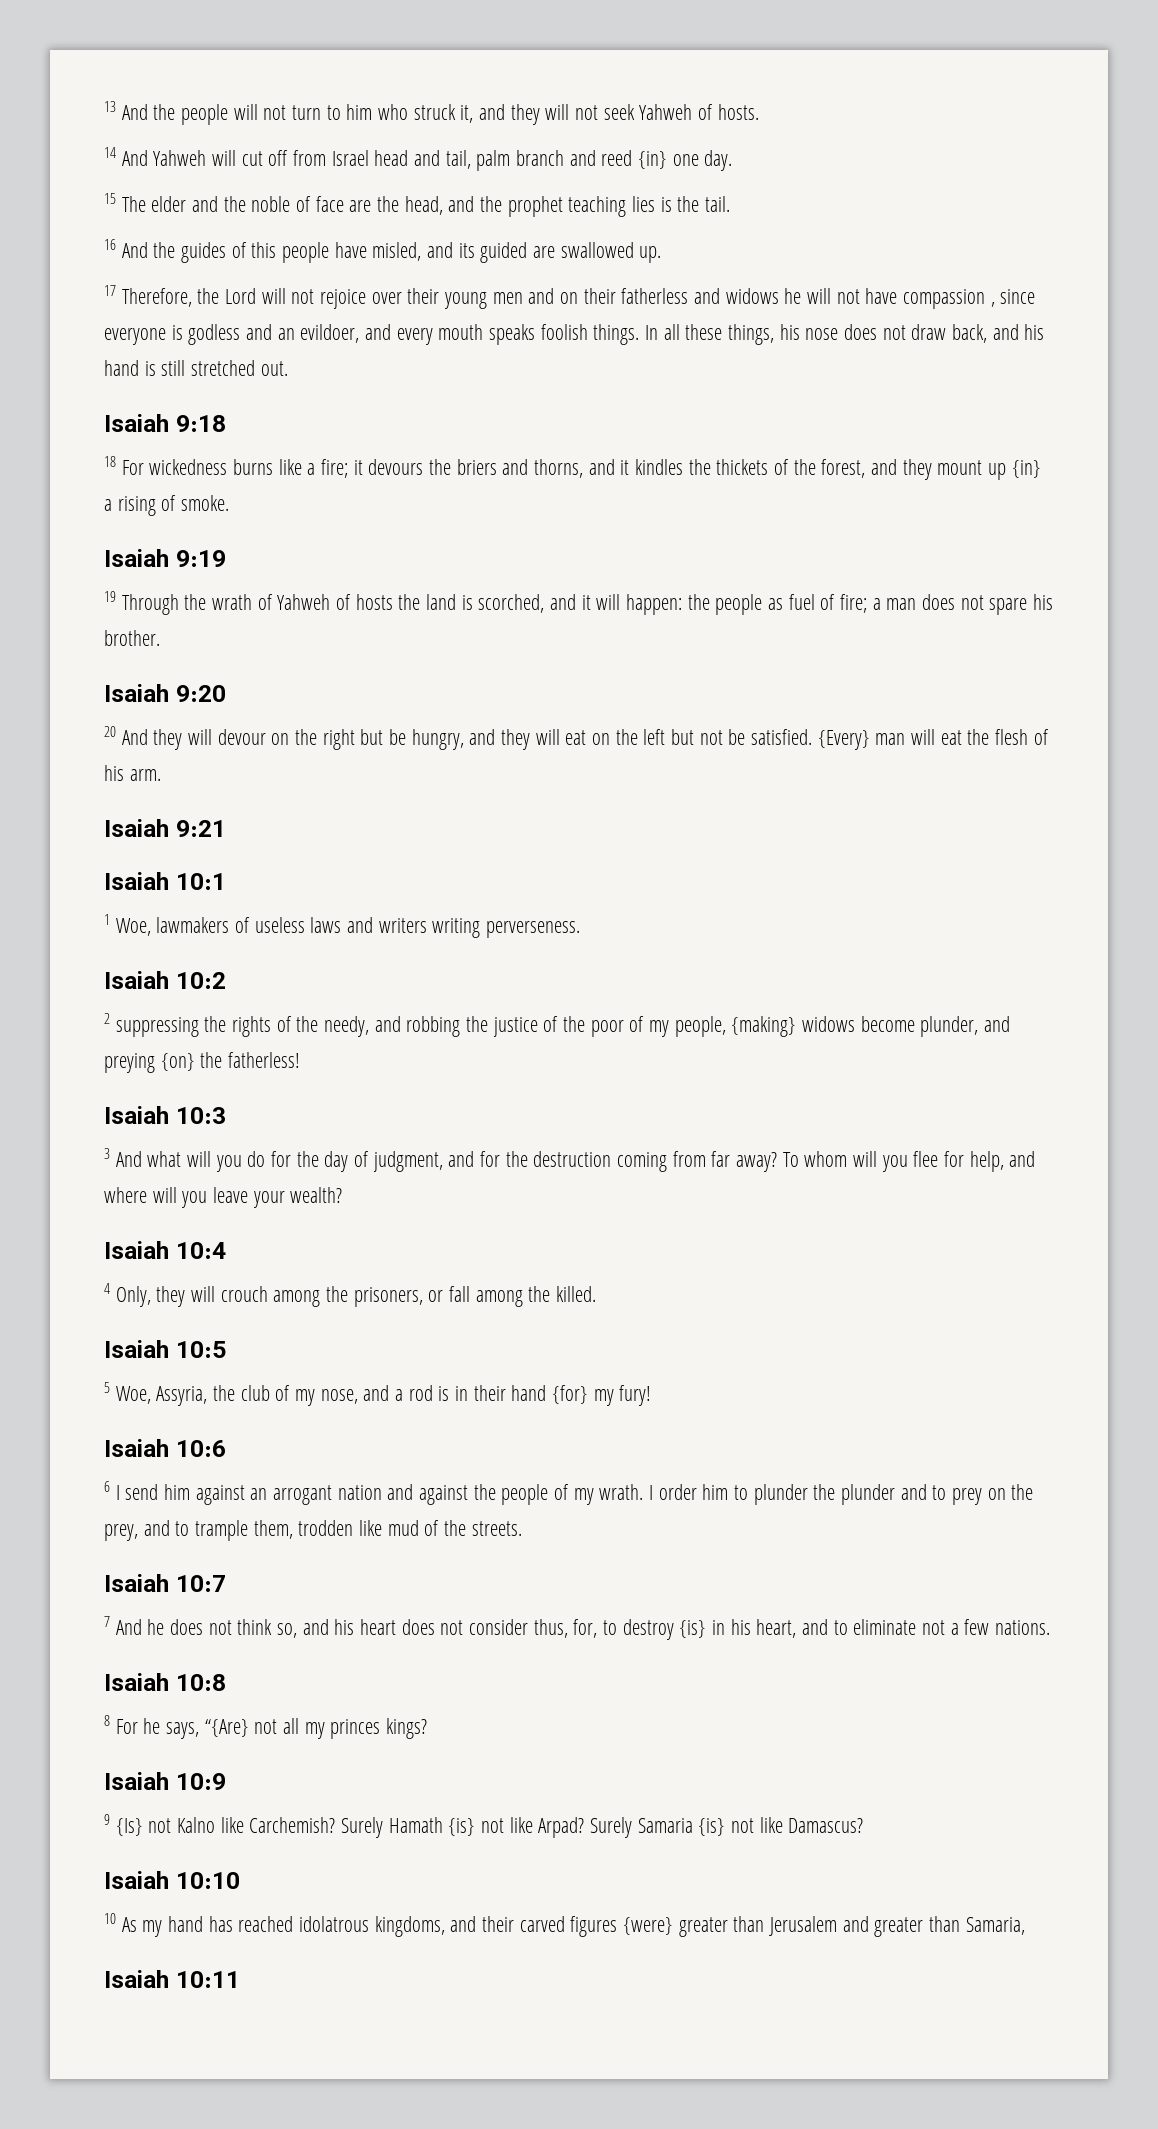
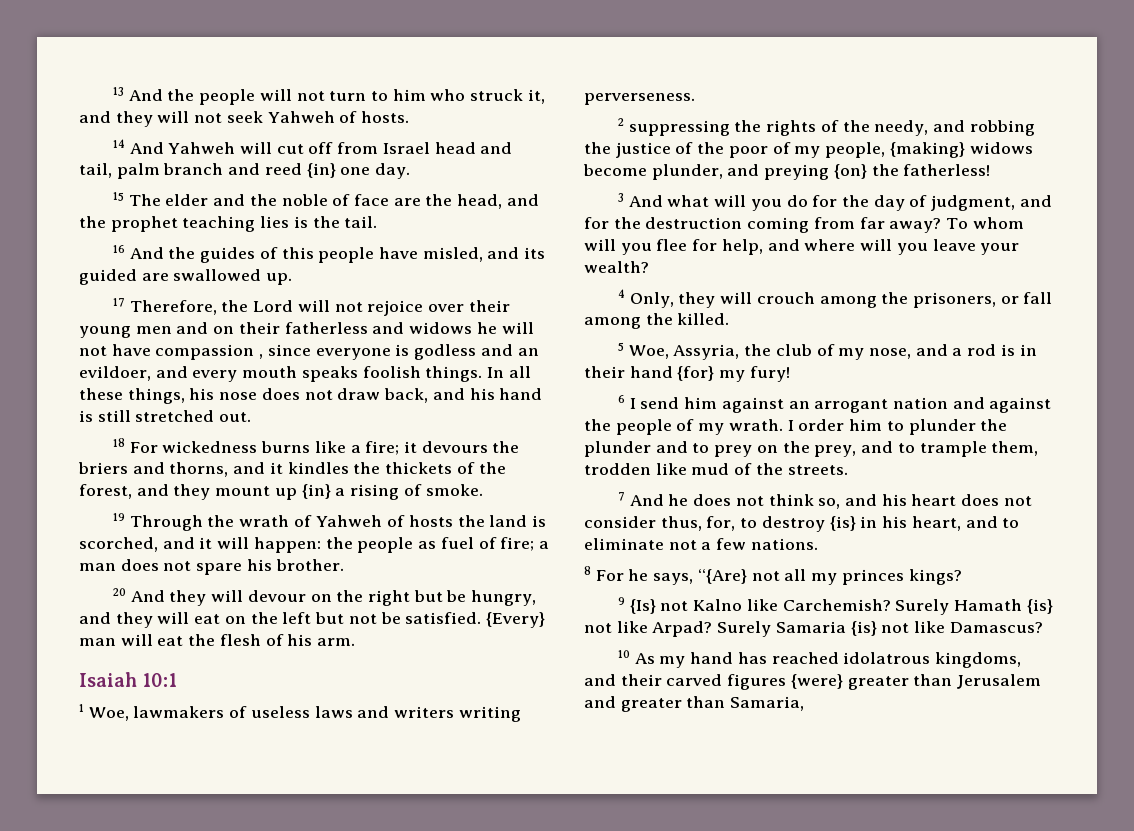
[104,414,226,432] // Isaiah 9:18 -> (252, 417) none
[104,549,226,567] // Isaiah 9:19 -> (483, 490) none
[104,684,226,702] // Isaiah 9:20 -> (344, 565) none
[104,819,226,837] // Isaiah 9:21 -> (356, 642) none
[104,971,226,989] // Isaiah 10:2 -> (695, 99) none
[104,1106,226,1124] // Isaiah 10:3 -> (991, 170) none
[104,1241,226,1259] // Isaiah 10:4 -> (649, 267) none
[104,1340,226,1358] // Isaiah 10:5 -> (730, 319) none
[104,1439,226,1457] // Isaiah 10:6 -> (790, 374) none
[104,1574,226,1592] // Isaiah 10:7 -> (848, 470) none
[104,1673,226,1691] // Isaiah 10:8 -> (818, 544) none
[104,1772,226,1790] // Isaiah 10:9 -> (962, 577) none
[104,1871,240,1889] // Isaiah 10:10 -> (1043, 627) none
[104,1970,240,1988] // Isaiah 10:11 -> (805, 703) none

